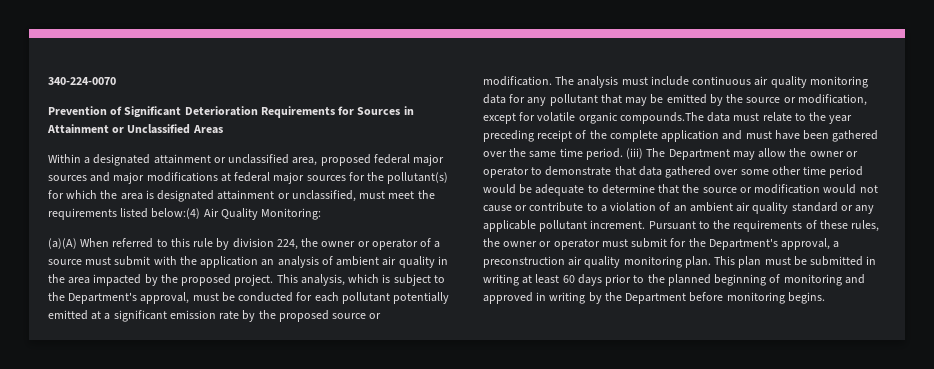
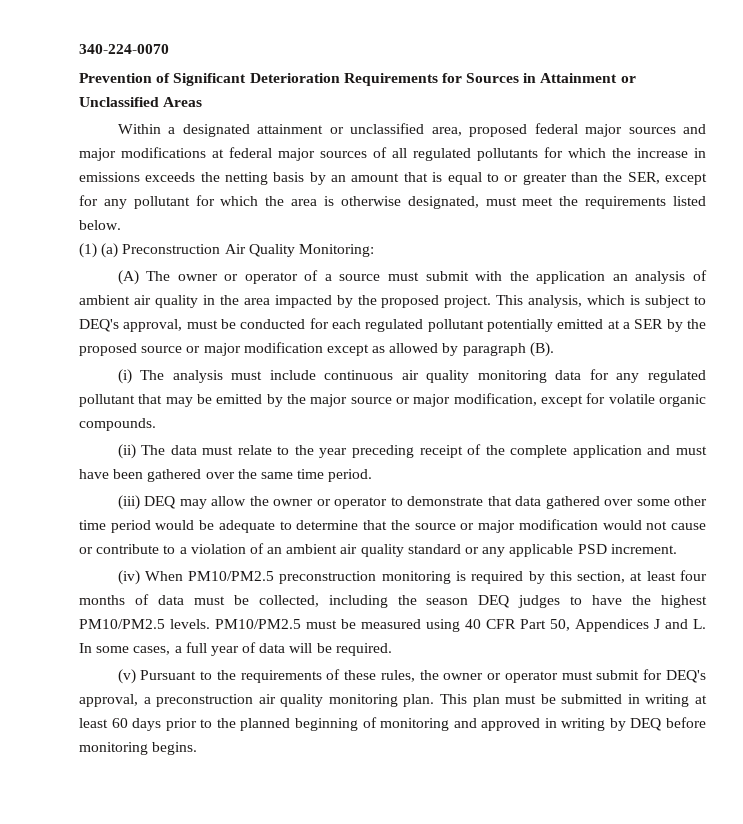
[348,172,449,184] for the pollutant(s) -> [373,147,706,161] [79,172,708,185] [79,195,190,209] of all regulated pollutants for which the increase in emissions exceeds the netting basis by an amount that is equal to or greater than the SER, except for any pollutant
[157,190,356,202] designated attainment or unclassified, -> [340,196,479,209] otherwise designated,
[151,208,201,219] below:(4) -> [79,220,121,230] [79,243,221,258] below. // (1) (a) Preconstruction
[48,238,319,250] (a)(A) When referred to this rule by division 224, the -> [117,270,171,285] (A) The
[48,292,138,304] the Department's -> [79,319,119,332] DEQ's
(339, 297) none -> [365,319,424,332] regulated
[113,310,240,322] significant emission rate -> [634,319,664,329] SER
[483,76,552,86] modification. -> [203,342,554,357] [117,369,132,384] major modification except as allowed by paragraph (B). // (i)
(547, 101) none -> [648,370,706,383] regulated
[746,97,796,103] source or -> [310,394,451,407] major source or major
[619,112,704,124] compounds.The -> [79,418,156,431] [117,444,166,459] compounds. // (ii) The
[626,148,730,160] (iii) The Department -> [117,495,176,510] // (iii) DEQ
(752, 190) none -> [478,520,516,533] major
[539,220,588,232] pollutant -> [577,544,607,554] PSD
(646, 224) none -> [117,570,707,585] [79,594,708,608] [79,619,706,632] [79,642,392,656] [117,669,136,684] // (iv) When PM10/PM2.5 preconstruction monitoring is required by this section, at least four months of data must be collected, including the season DEQ judges to have the highest PM10/PM2.5 levels. PM10/PM2.5 must be measured using 40 CFR Part 50, Appendices J and L. In some cases, a full year of data will be required. // (v)
[688,238,778,250] the Department's -> [666,670,706,683] DEQ's
[604,292,687,304] the Department -> [630,718,662,731] DEQ

